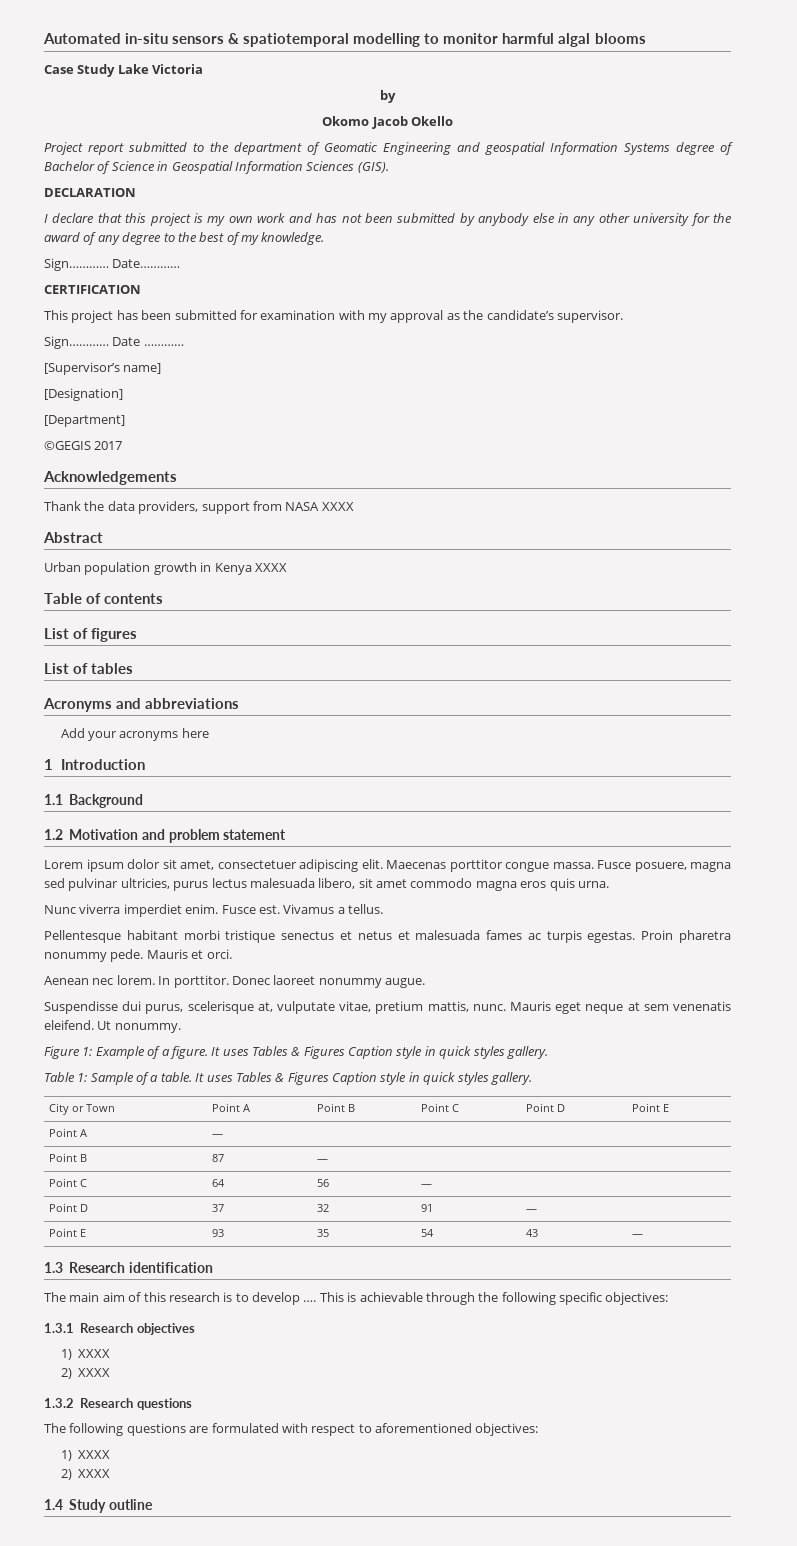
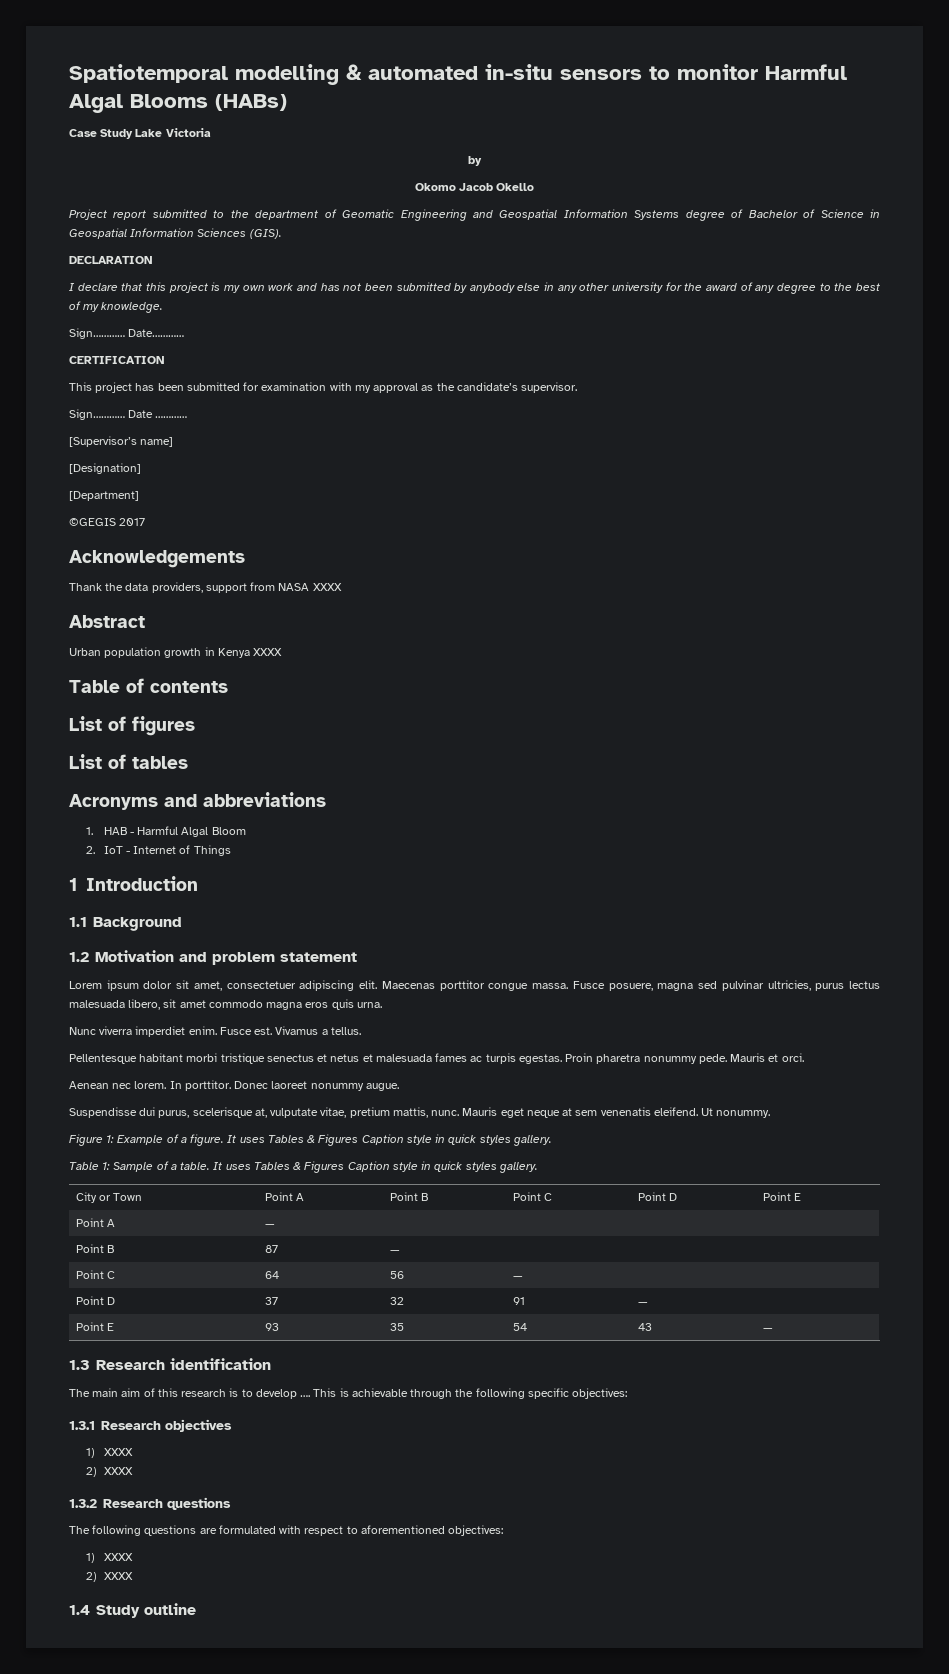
[43,33,646,47] Automated in-situ sensors & spatiotemporal modelling to monitor harmful algal blooms -> [69,64,847,85] [69,94,287,113] Spatiotemporal modelling & automated in-situ sensors to monitor Harmful Algal Blooms (HABs)
[485,142,545,155] geospatial -> [499,209,558,220] Geospatial
[60,728,209,741] Add your acronyms here -> [86,826,246,837] [86,845,231,856] 1. HAB - Harmful Algal Bloom // 2. IoT - Internet of Things

